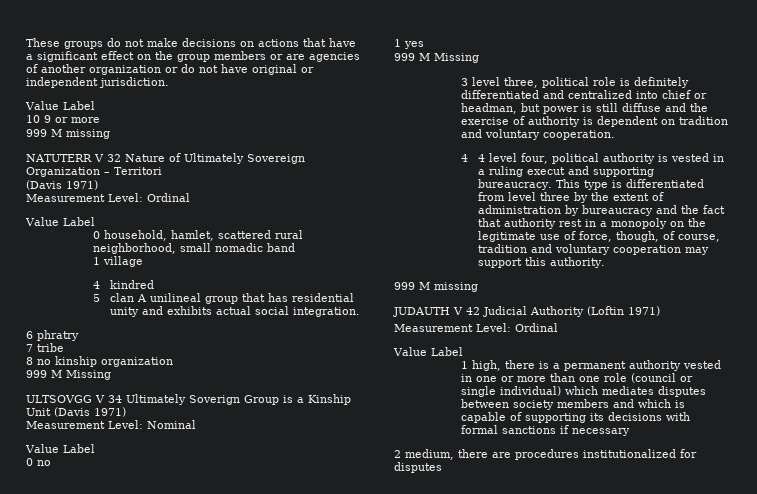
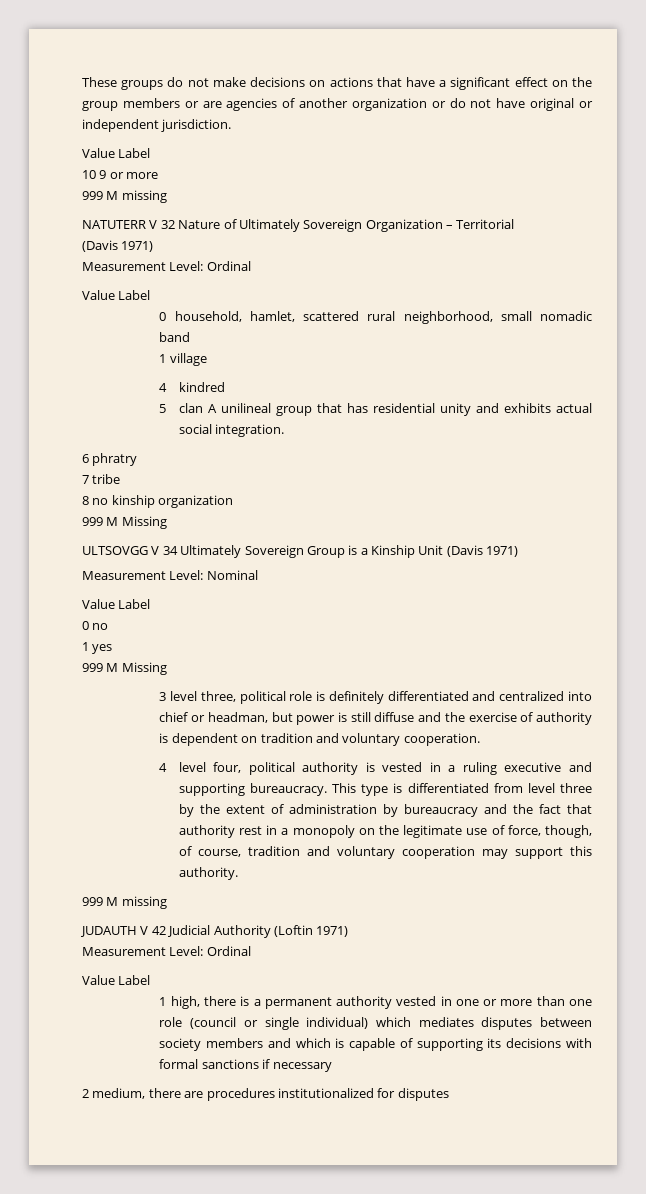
[114,167,162,175] Territori -> [456,219,515,229] Territorial
[189,395,240,405] Soverign -> [244,545,304,558] Sovereign
[478,154,486,162] 4 -> (168, 767) none
[527,167,566,175] execut -> [504,762,562,772] executive

